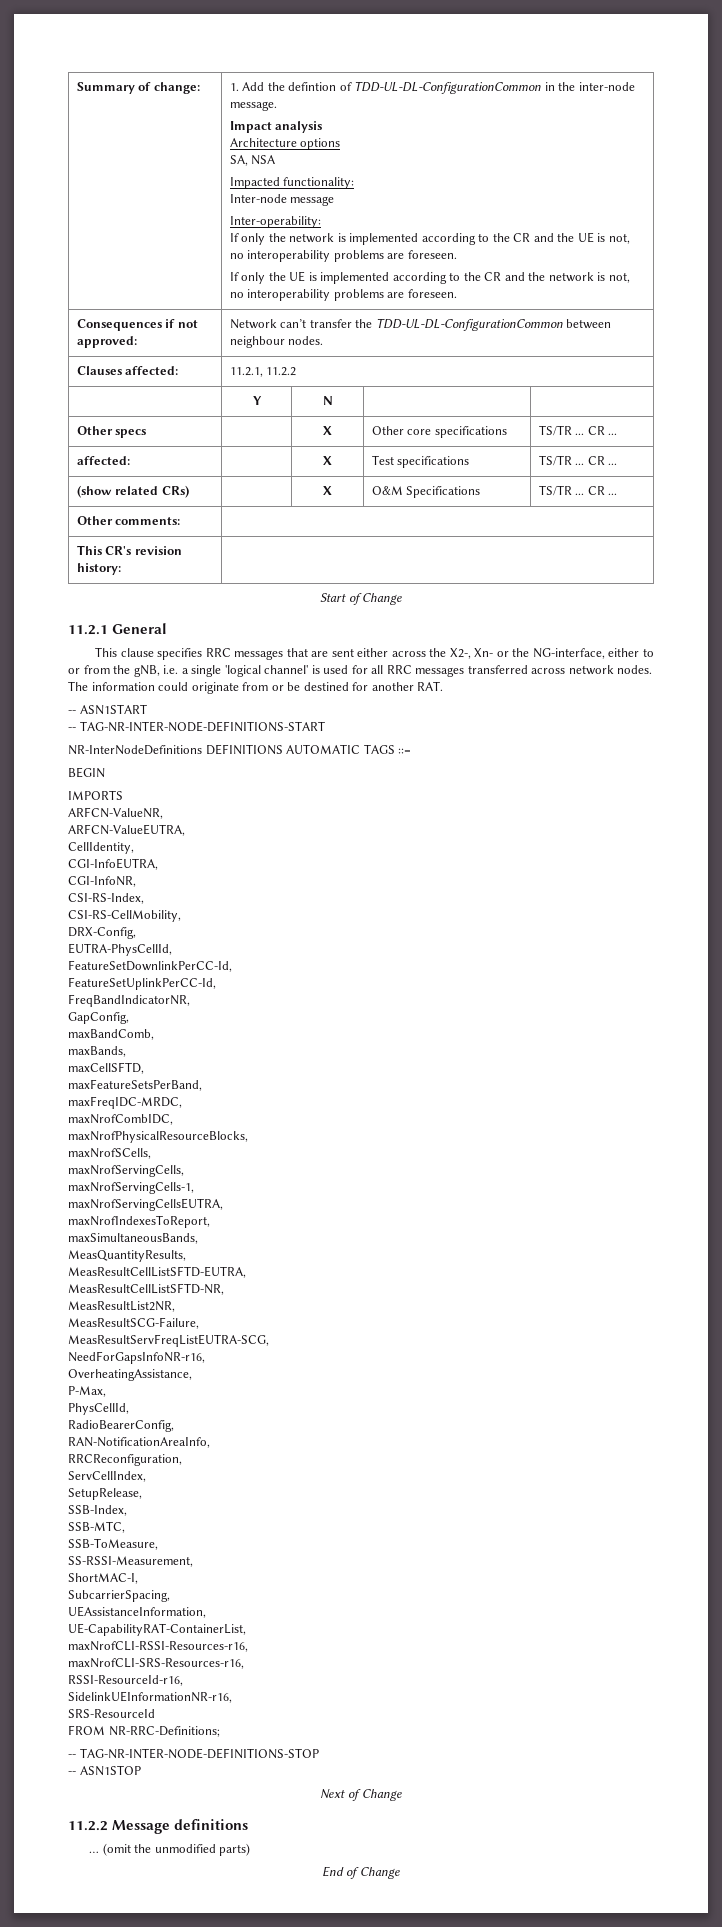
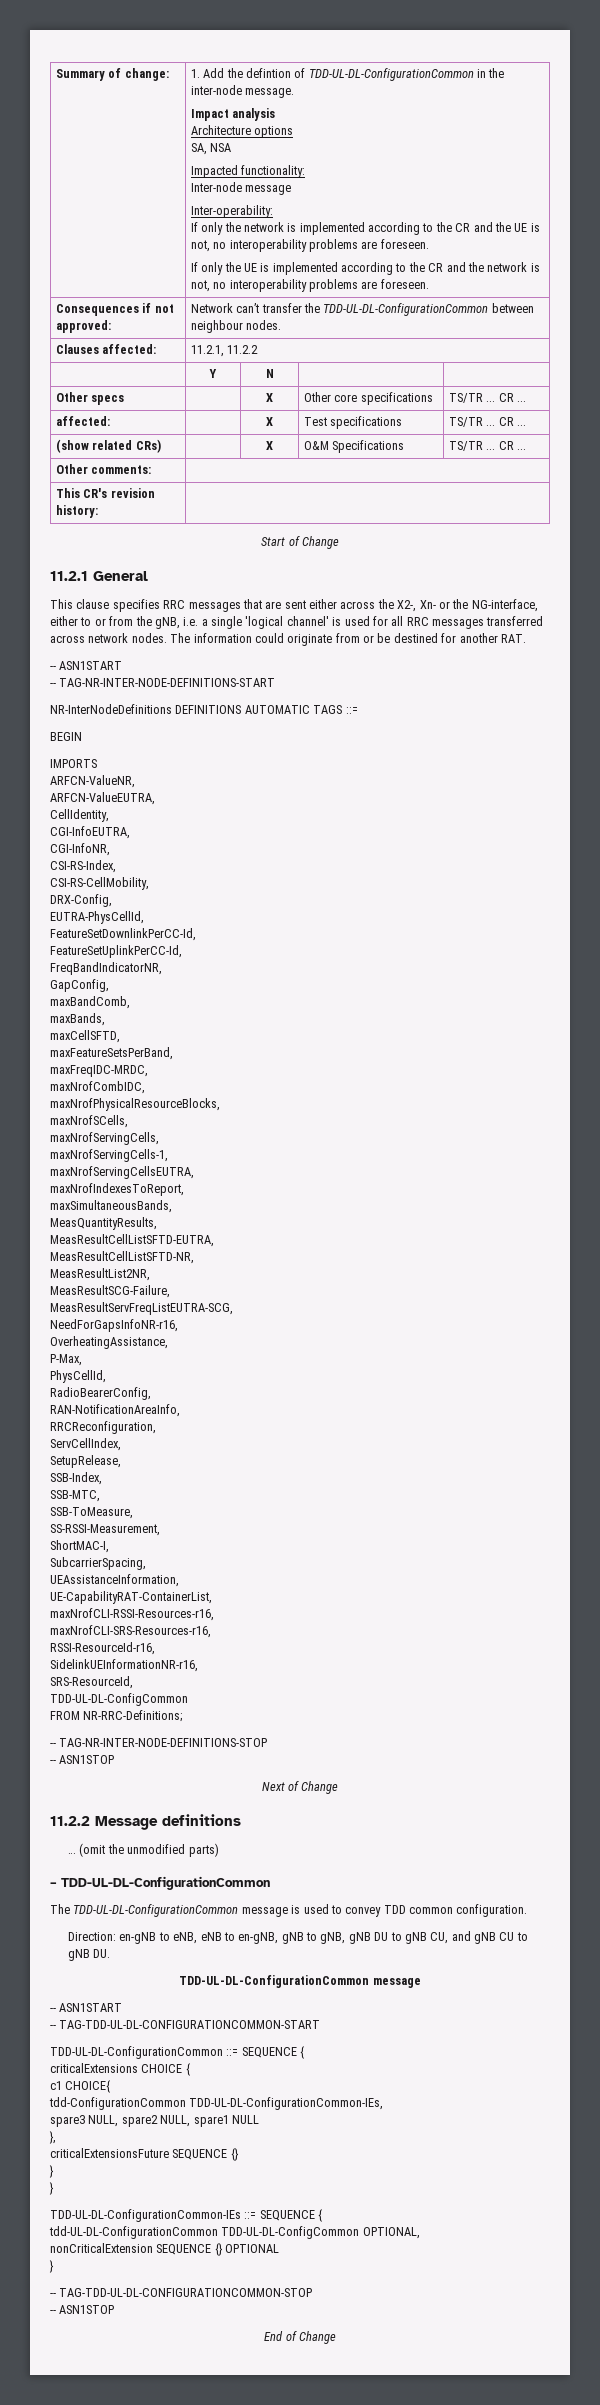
[68,1709,155,1718] SRS-ResourceId -> [50,1676,133,1689] [50,1693,188,1706] SRS-ResourceId, // TDD-UL-DL-ConfigCommon
(251, 1849) none -> [50,1876,270,1890] [50,1904,528,1917] [68,1931,528,1944] [68,1949,111,1961] [179,1975,421,1988] [50,2003,123,2012] [50,2020,321,2029] [50,2046,305,2059] [50,2063,190,2076] [50,2080,111,2093] [49,2097,384,2110] [50,2115,259,2127] [49,2131,56,2144] [50,2148,239,2161] [49,2165,54,2178] [49,2182,54,2195] [50,2209,323,2222] [49,2226,420,2239] [50,2243,280,2256] [49,2260,54,2273] [50,2288,313,2297] [50,2305,115,2314] // – TDD-UL-DL-ConfigurationCommon // The TDD-UL-DL-ConfigurationCommon message is used to convey TDD common configuration. // Direction: en-gNB to eNB, eNB to en-gNB, gNB to gNB, gNB DU to gNB CU, and gNB CU to gNB DU. // TDD-UL-DL-ConfigurationCommon message // -- ASN1START // -- TAG-TDD-UL-DL-CONFIGURATIONCOMMON-START // TDD-UL-DL-ConfigurationCommon ::= SEQUENCE { // criticalExtensions CHOICE { // c1 CHOICE{ // tdd-ConfigurationCommon TDD-UL-DL-ConfigurationCommon-IEs, // spare3 NULL, spare2 NULL, spare1 NULL // }, // criticalExtensionsFuture SEQUENCE {} // } // } // TDD-UL-DL-ConfigurationCommon-IEs ::= SEQUENCE { // tdd-UL-DL-ConfigurationCommon TDD-UL-DL-ConfigCommon OPTIONAL, // nonCriticalExtension SEQUENCE {} OPTIONAL // } // -- TAG-TDD-UL-DL-CONFIGURATIONCOMMON-STOP // -- ASN1STOP

